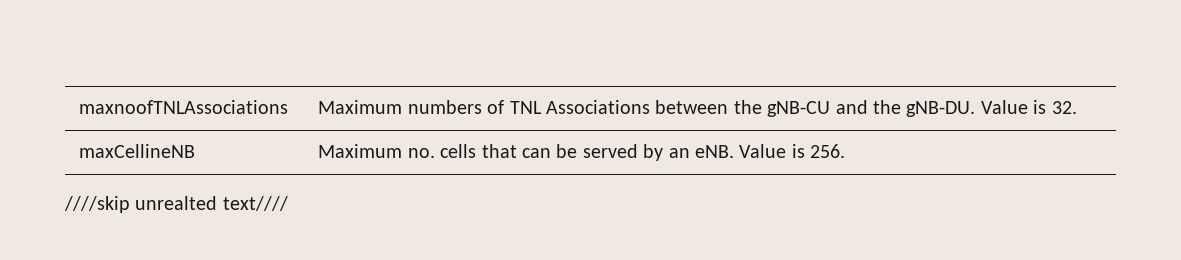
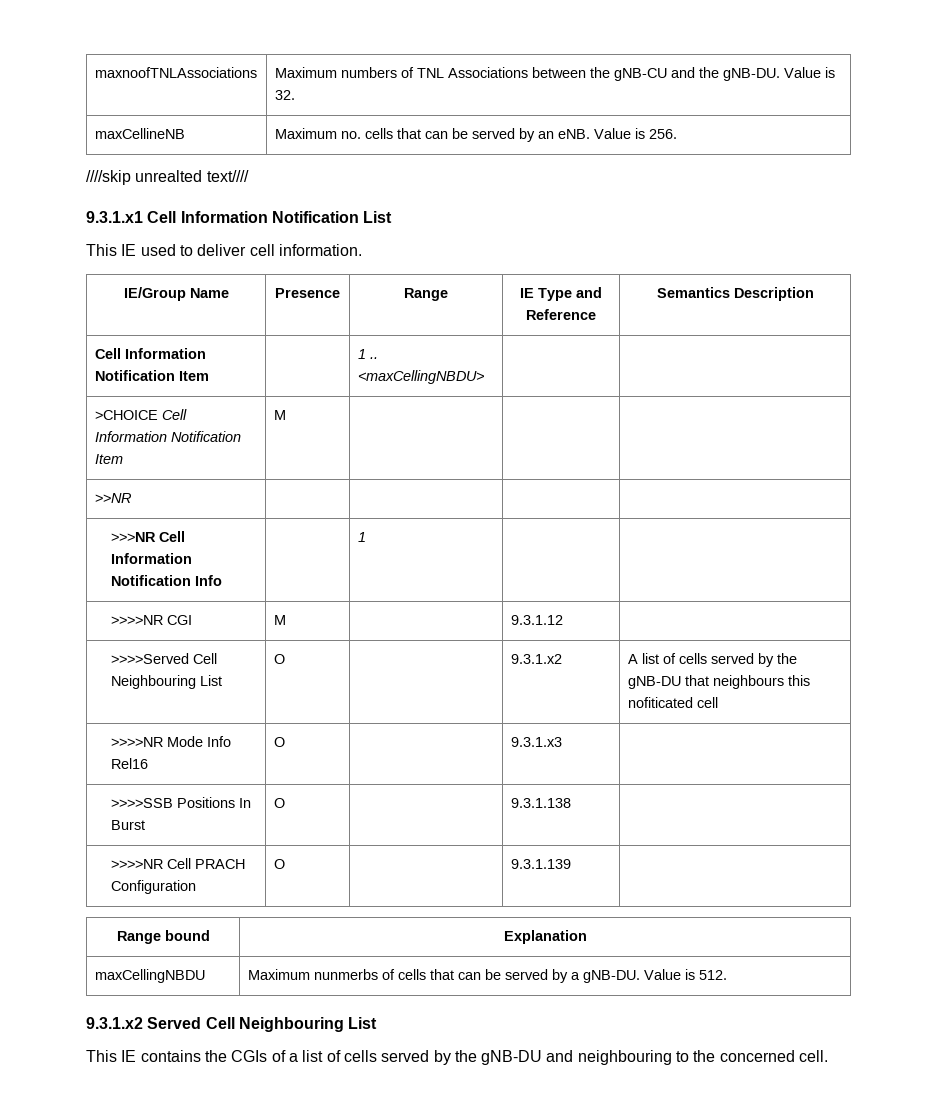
(288, 203) none -> [86,211,393,223] [86,244,362,256] [123,287,229,301] [275,288,340,298] [404,288,448,301] [520,287,602,301] [526,309,596,320] [656,287,814,301] [94,348,206,359] [94,370,209,381] [357,349,378,359] [357,370,484,384] [94,409,187,420] [94,431,241,442] [94,454,123,464] [273,410,286,420] [94,493,132,503] [111,531,186,542] [111,553,193,564] [111,575,223,586] [357,532,366,542] [111,615,193,625] [273,615,286,625] [510,615,563,625] [111,653,218,664] [111,675,223,689] [273,654,285,664] [510,654,562,664] [627,653,797,667] [627,675,810,689] [627,697,718,708] [111,736,232,747] [111,758,149,769] [273,737,285,747] [510,737,562,747] [111,797,252,808] [111,820,146,830] [273,798,285,808] [510,798,571,808] [111,858,246,869] [111,880,197,894] [273,859,285,869] [510,859,571,869] [116,930,210,944] [503,930,587,944] [94,969,205,983] [247,969,727,983] [86,1017,378,1032] [86,1050,829,1065] // 9.3.1.x1 Cell Information Notification List // This IE used to deliver cell information. // IE/Group Name | Presence | Range | IE Type and Reference | Semantics Description // Cell Information Notification Item | | 1 .. <maxCellingNBDU> | | // >CHOICE Cell Information Notification Item | M | | | // >>NR | | | | // >>>NR Cell Information Notification Info | | 1 | | // >>>>NR CGI | M | | 9.3.1.12 | // >>>>Served Cell Neighbouring List | O | | 9.3.1.x2 | A list of cells served by the gNB-DU that neighbours this nofiticated cell // >>>>NR Mode Info Rel16 | O | | 9.3.1.x3 | // >>>>SSB Positions In Burst | O | | 9.3.1.138 | // >>>>NR Cell PRACH Configuration | O | | 9.3.1.139 | // Range bound | Explanation // maxCellingNBDU | Maximum nunmerbs of cells that can be served by a gNB-DU. Value is 512. // 9.3.1.x2 Served Cell Neighbouring List // This IE contains the CGIs of a list of cells served by the gNB-DU and neighbouring to the concerned cell.

